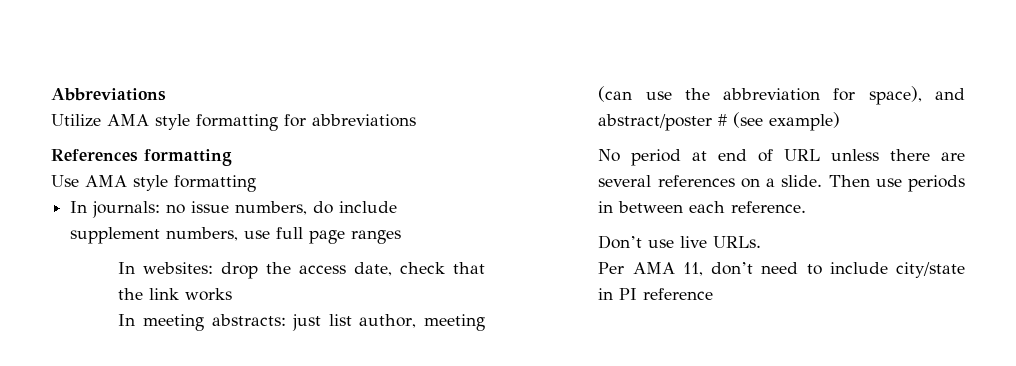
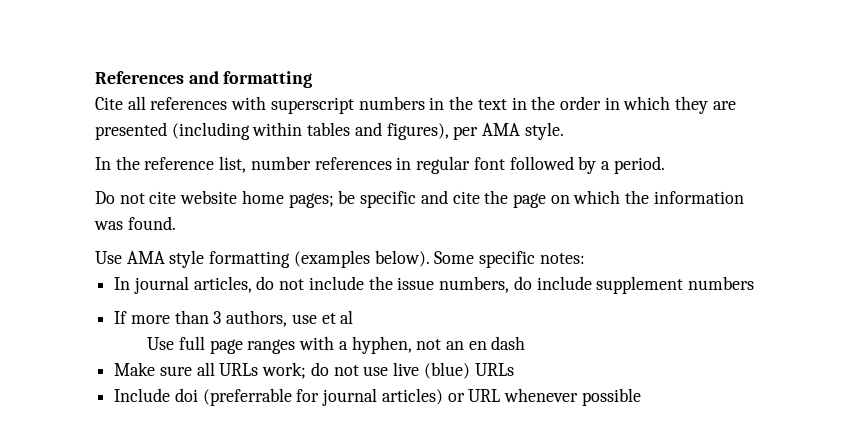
[51,88,166,101] [51,114,416,131] [51,149,232,166] [51,175,256,192] [70,201,186,218] Abbreviations // Utilize AMA style formatting for abbreviations // References formatting // Use AMA style formatting // In journals: no -> [95,71,313,88] [95,96,736,114] [95,122,564,140] [95,156,665,174] [95,190,744,208] [94,216,176,230] [95,250,585,268] [114,276,393,294] References and formatting // Cite all references with superscript numbers in the text in the order in which they are presented (including within tables and figures), per AMA style. // In the reference list, number references in regular font followed by a period. // Do not cite website home pages; be specific and cite the page on which the information was found. // Use AMA style formatting (examples below). Some specific notes: // In journal articles, do not include the
[166,227,402,244] [118,262,485,279] [118,288,233,301] [118,314,486,331] [598,86,965,105] [598,112,841,131] [598,149,966,166] [598,175,965,192] [598,201,807,213] [598,235,762,249] [598,262,965,278] [598,288,714,300] numbers, use full page ranges // In websites: drop the access date, check that the link works // In meeting abstracts: just list author, meeting (can use the abbreviation for space), and abstract/poster # (see example) // No period at end of URL unless there are several references on a slide. Then use periods in between each reference. // Don’t use live URLs. // Per AMA 11, don’t need to include city/state in PI reference -> [687,276,754,290] [114,310,354,327] [147,336,526,354] [114,362,514,379] [114,388,641,406] numbers // If more than 3 authors, use et al // Use full page ranges with a hyphen, not an en dash // Make sure all URLs work; do not use live (blue) URLs // Include doi (preferrable for journal articles) or URL whenever possible

